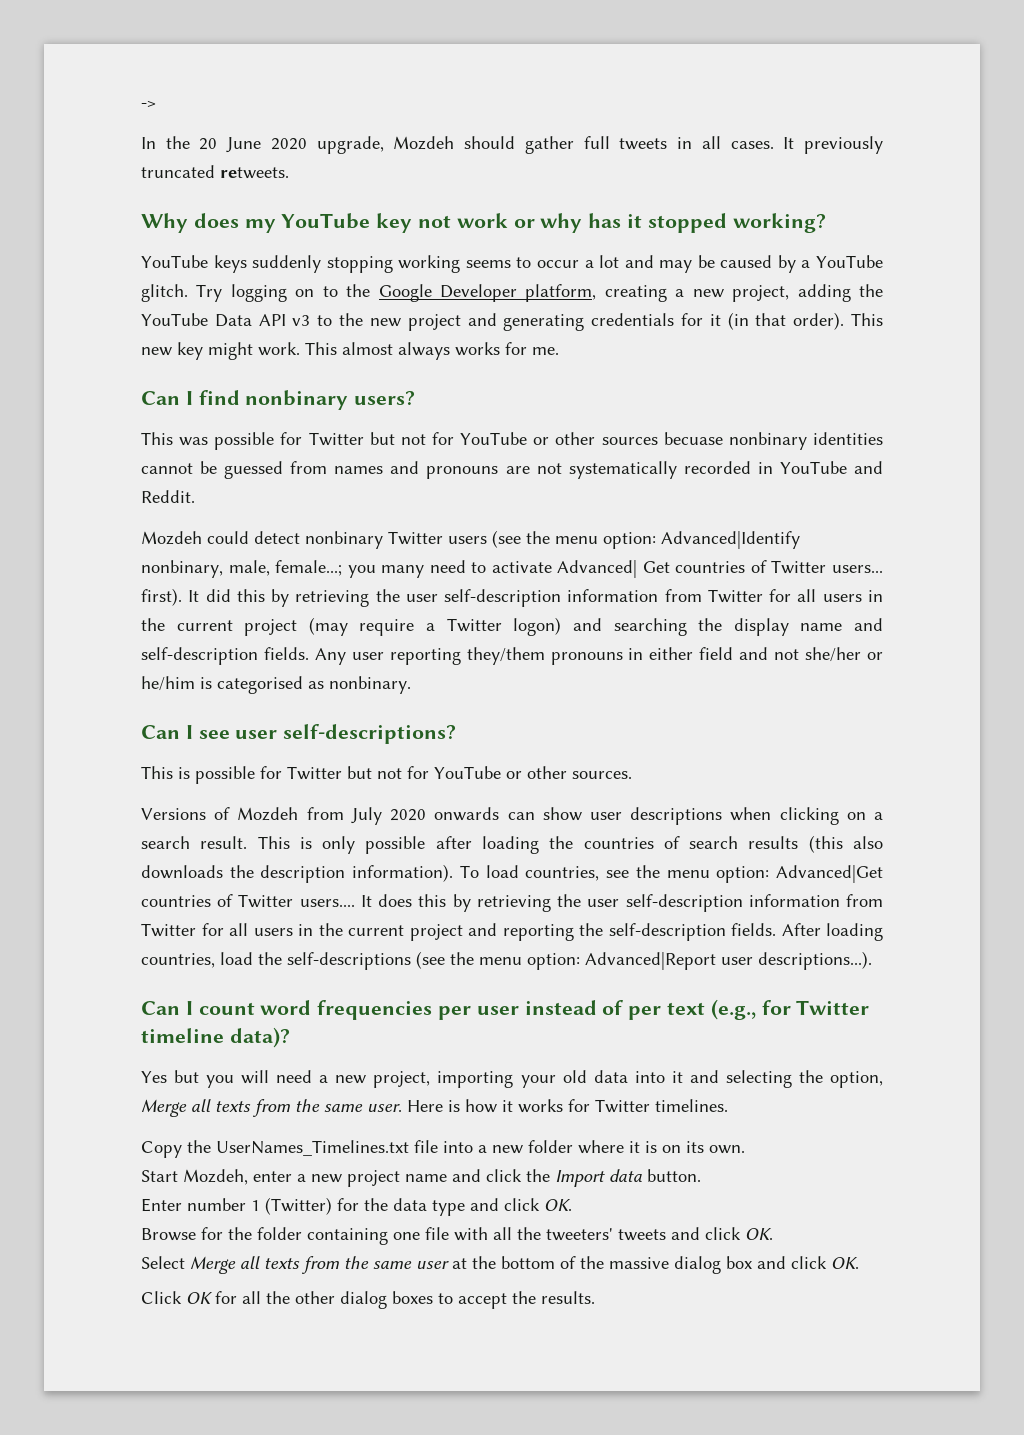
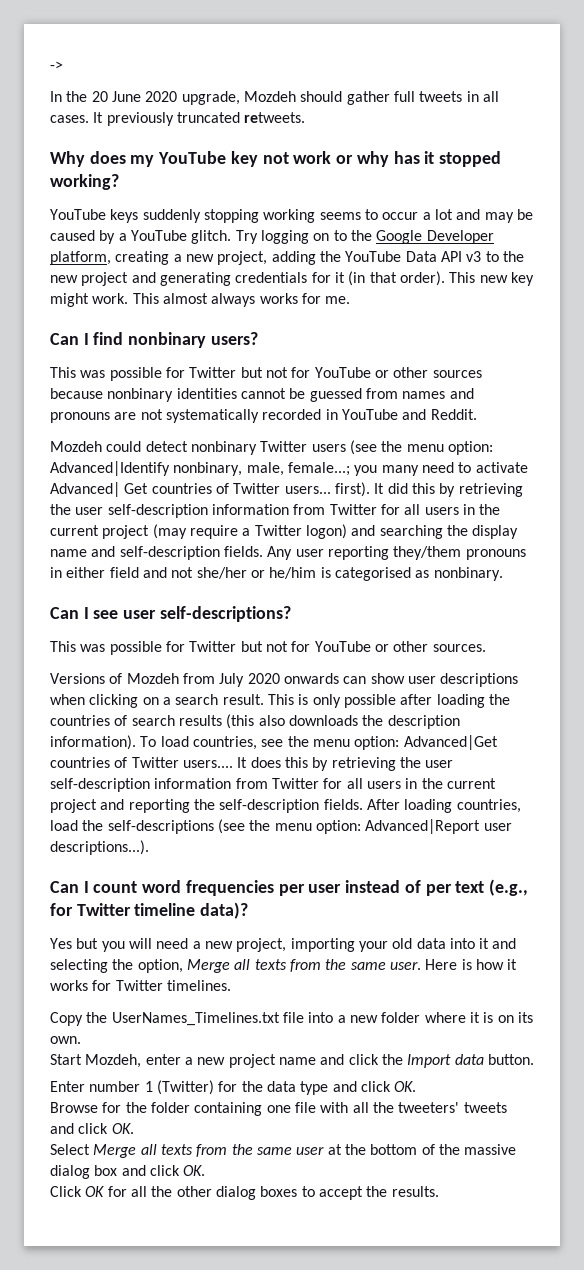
[663,432,723,445] becuase -> [50,388,103,399] because
[178,767,190,779] is -> [80,644,106,652] was

